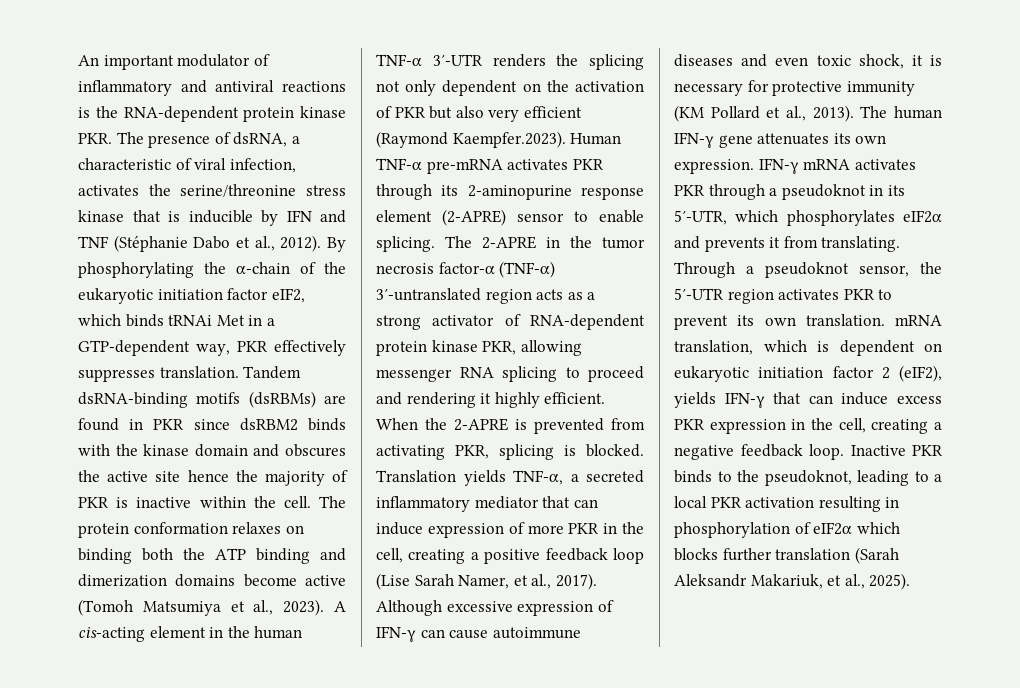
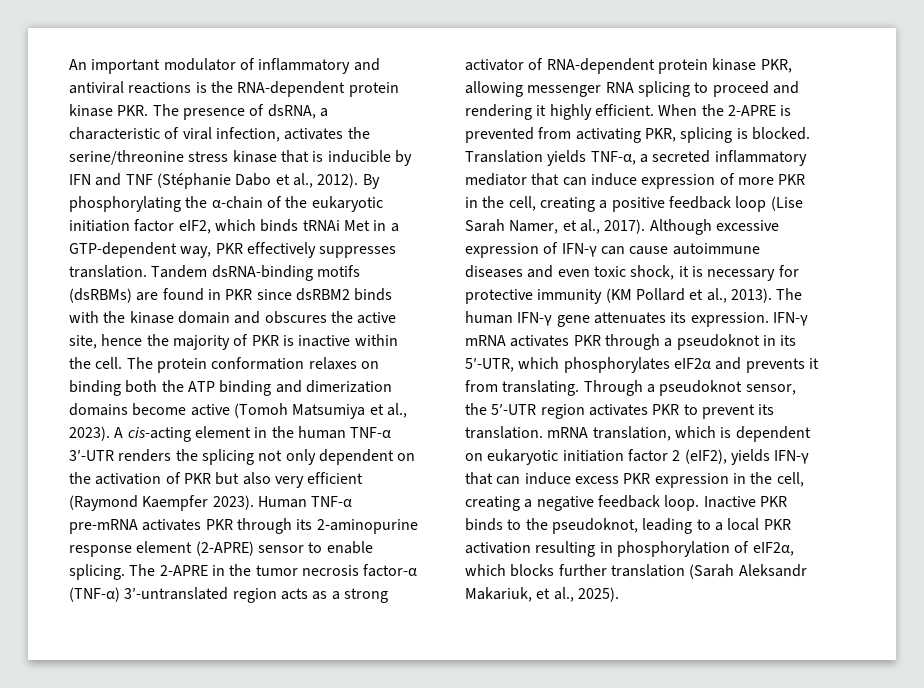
[155,471,181,482] site -> [69,335,97,349] site,
[452,131,566,148] Kaempfer.2023). -> [142,495,254,511] Kaempfer 2023).
[855,135,887,144] own -> (687, 317) none
[764,317,796,326] own -> (775, 409) none
[813,522,853,535] eIF2α -> [752,542,794,556] eIF2α,

